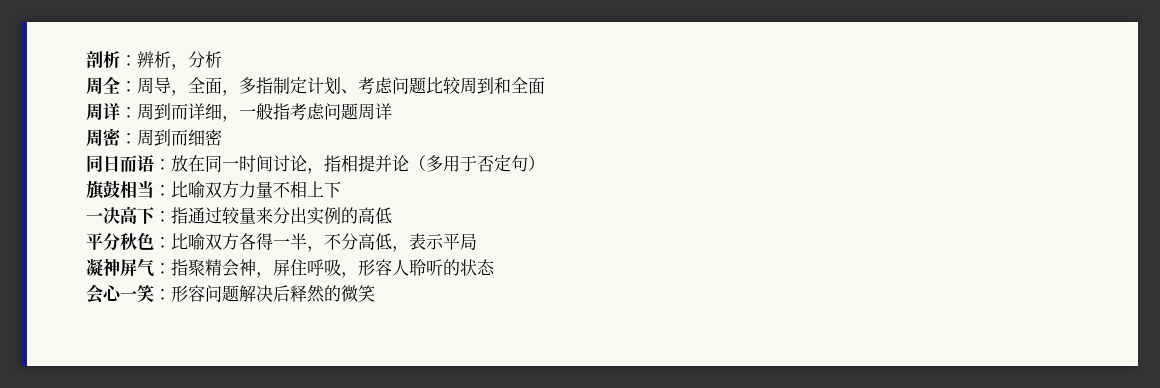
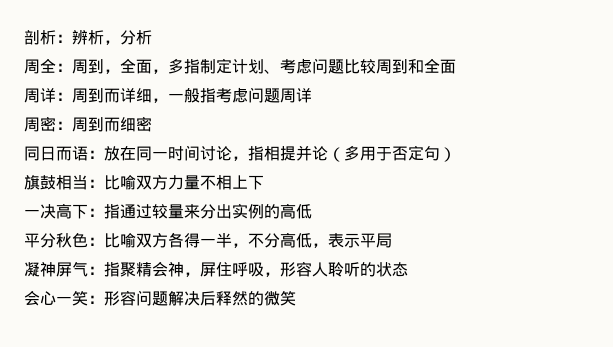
[154,77,171,94] 导 -> [88,59,104,74] 到

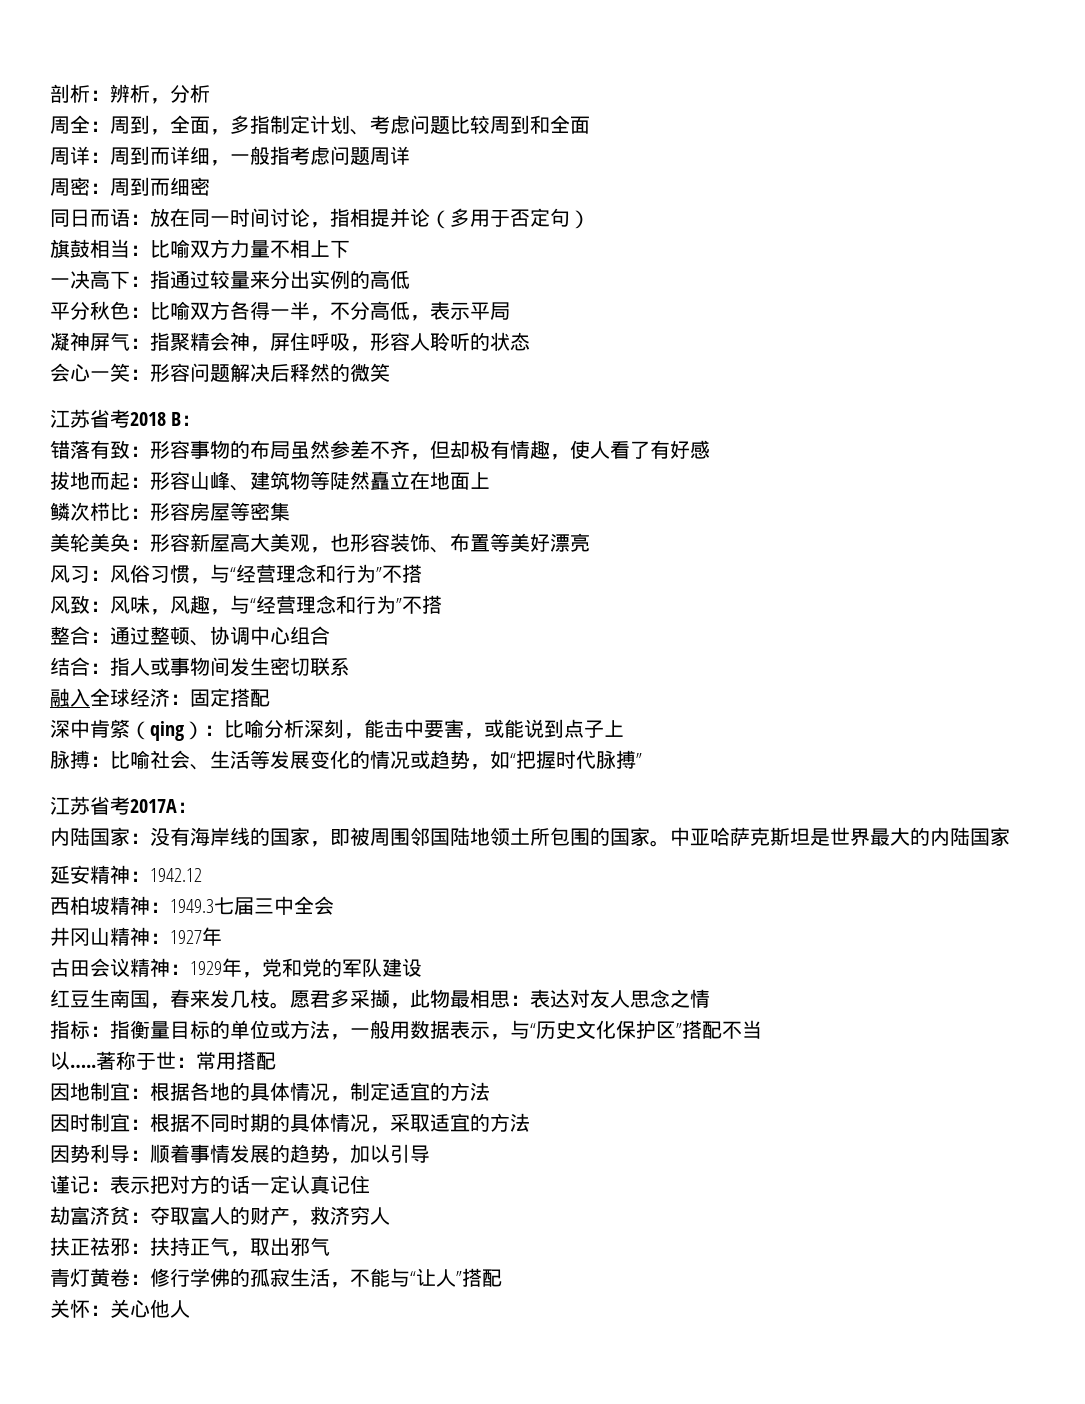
(296, 298) none -> [50,409,202,428] [50,440,710,460] [50,471,490,491] [50,502,290,521] [50,533,590,553] [50,564,422,584] [50,595,442,615] [50,626,330,646] [50,657,350,676] [50,688,270,707] [50,719,624,741] [50,750,642,770] [50,796,197,815] [50,827,1010,847] [50,865,202,884] [50,896,334,915] [50,927,222,946] [50,958,422,978] [50,989,710,1009] [50,1020,762,1040] [50,1051,276,1070] [50,1082,490,1102] [50,1113,530,1133] [50,1144,430,1164] [50,1175,370,1194] [50,1206,390,1226] [50,1237,330,1257] [50,1268,502,1288] [50,1299,190,1318] // 江苏省考2018 B： // 错落有致：形容事物的布局虽然参差不齐，但却极有情趣，使人看了有好感 // 拔地而起：形容山峰、建筑物等陡然矗立在地面上 // 鳞次栉比：形容房屋等密集 // 美轮美奂：形容新屋高大美观，也形容装饰、布置等美好漂亮 // 风习：风俗习惯，与“经营理念和行为”不搭 // 风致：风味，风趣，与“经营理念和行为”不搭 // 整合：通过整顿、协调中心组合 // 结合：指人或事物间发生密切联系 // 融入全球经济：固定搭配 // 深中肯綮（qing）：比喻分析深刻，能击中要害，或能说到点子上 // 脉搏：比喻社会、生活等发展变化的情况或趋势，如“把握时代脉搏” // 江苏省考2017A： // 内陆国家：没有海岸线的国家，即被周围邻国陆地领土所包围的国家。中亚哈萨克斯坦是世界最大的内陆国家 // 延安精神：1942.12 // 西柏坡精神：1949.3七届三中全会 // 井冈山精神：1927年 // 古田会议精神：1929年，党和党的军队建设 // 红豆生南国，春来发几枝。愿君多采撷，此物最相思：表达对友人思念之情 // 指标：指衡量目标的单位或方法，一般用数据表示，与“历史文化保护区”搭配不当 // 以…..著称于世：常用搭配 // 因地制宜：根据各地的具体情况，制定适宜的方法 // 因时制宜：根据不同时期的具体情况，采取适宜的方法 // 因势利导：顺着事情发展的趋势，加以引导 // 谨记：表示把对方的话一定认真记住 // 劫富济贫：夺取富人的财产，救济穷人 // 扶正祛邪：扶持正气，取出邪气 // 青灯黄卷：修行学佛的孤寂生活，不能与“让人”搭配 // 关怀：关心他人

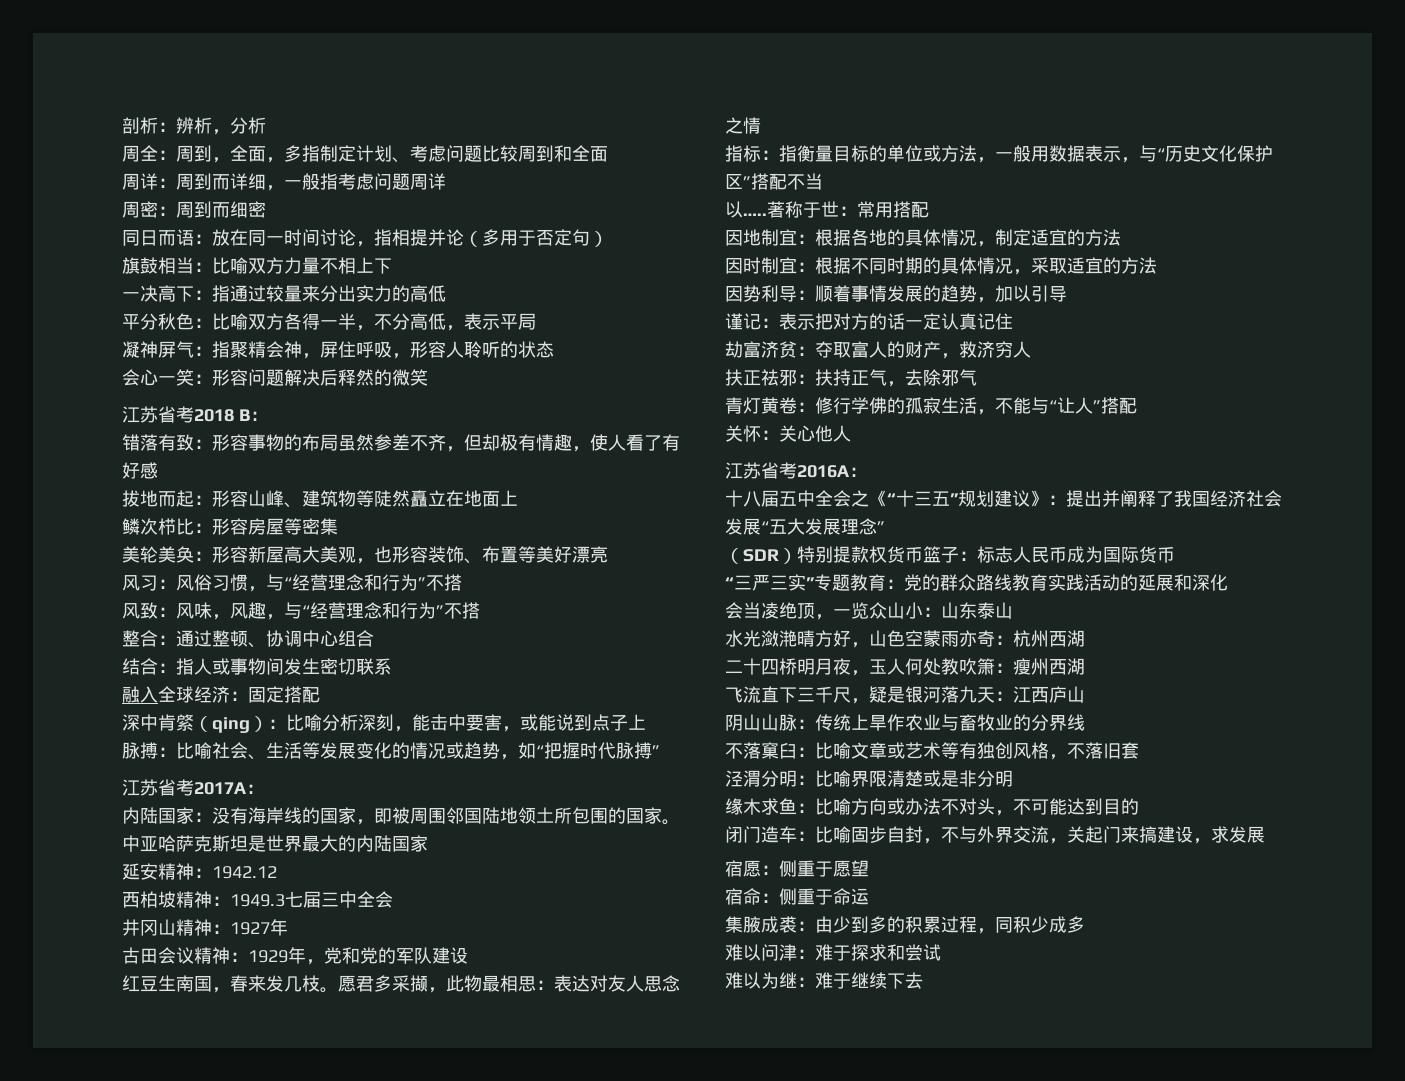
[330,270,350,289] 例 -> [374,285,392,302] 力
[250,1237,290,1256] 取出 -> [905,369,941,386] 去除
(190, 1309) none -> [725,462,867,479] [725,490,1282,507] [725,518,885,535] [725,546,1175,564] [725,574,1228,591] [725,602,1013,620] [725,630,1085,648] [725,658,1085,676] [725,686,1085,704] [725,714,1085,731] [725,742,1139,760] [725,770,1013,787] [725,798,1139,816] [725,826,1265,844] [725,860,869,877] [725,888,869,905] [725,916,1085,934] [725,944,941,961] [725,972,923,989] // 江苏省考2016A： // 十八届五中全会之《“十三五”规划建议》：提出并阐释了我国经济社会发展“五大发展理念” // （SDR）特别提款权货币篮子：标志人民币成为国际货币 // “三严三实”专题教育：党的群众路线教育实践活动的延展和深化 // 会当凌绝顶，一览众山小：山东泰山 // 水光潋滟晴方好，山色空蒙雨亦奇：杭州西湖 // 二十四桥明月夜，玉人何处教吹箫：瘦州西湖 // 飞流直下三千尺，疑是银河落九天：江西庐山 // 阴山山脉：传统上旱作农业与畜牧业的分界线 // 不落窠臼：比喻文章或艺术等有独创风格，不落旧套 // 泾渭分明：比喻界限清楚或是非分明 // 缘木求鱼：比喻方向或办法不对头，不可能达到目的 // 闭门造车：比喻固步自封，不与外界交流，关起门来搞建设，求发展 // 宿愿：侧重于愿望 // 宿命：侧重于命运 // 集腋成裘：由少到多的积累过程，同积少成多 // 难以问津：难于探求和尝试 // 难以为继：难于继续下去

